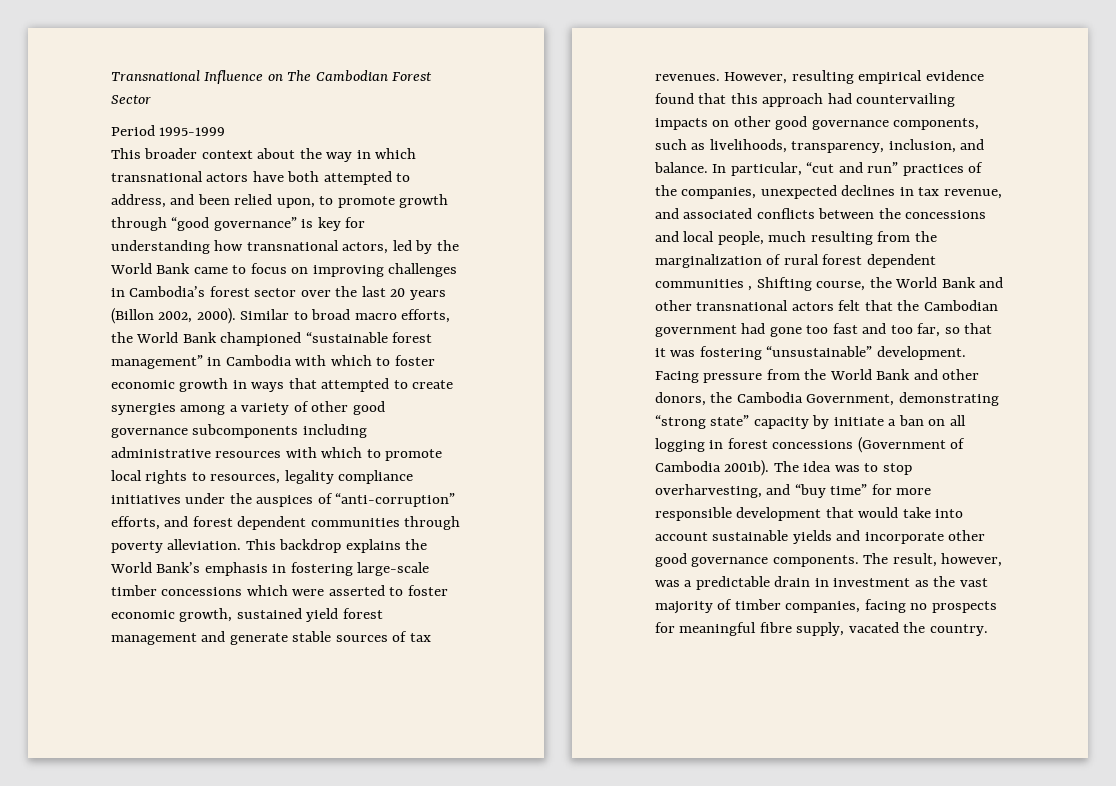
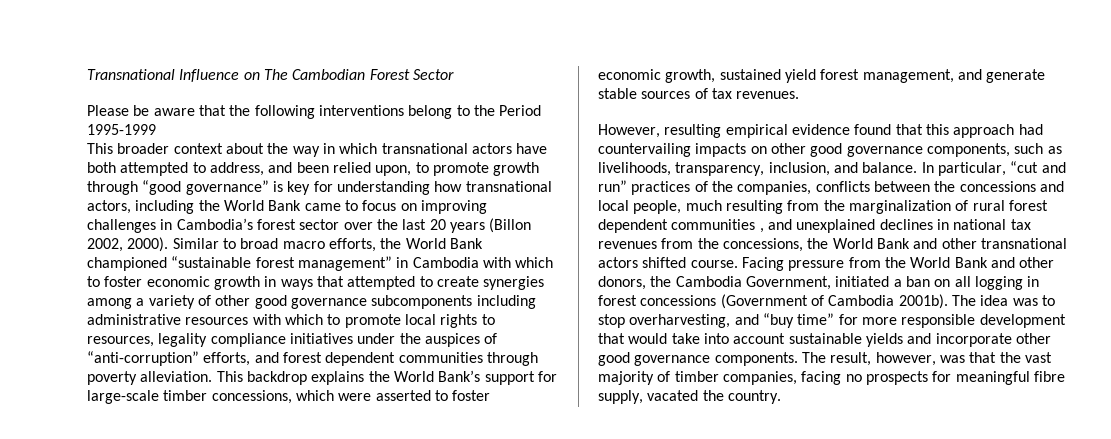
(151, 99) none -> [87,105,495,119] Please be aware that the following interventions belong to the
[392,240,433,254] led by -> [135,200,195,214] including
[204,562,353,576] emphasis in fostering -> [484,371,557,385] support for
[161,587,243,596] concessions -> [211,390,292,404] concessions,
[111,633,197,645] management -> [862,69,954,83] management,
(720, 77) none -> (800, 95) //
[760,185,1002,199] [655,208,753,219] unexpected declines in tax revenue, and associated -> (812, 188) none
[756,277,866,291] Shifting course, -> [767,219,1031,233] [598,238,803,252] and unexplained declines in national tax revenues from the concessions,
[838,300,998,311] [655,323,993,337] [655,346,966,360] felt that the Cambodian government had gone too fast and too far, so that it was fostering “unsustainable” development. -> [642,257,738,268] shifted course.
[898,392,999,406] [655,415,884,429] demonstrating “strong state” capacity by initiate -> [835,276,890,287] initiated
[684,576,929,590] a predictable drain in investment as -> [969,352,997,363] that

